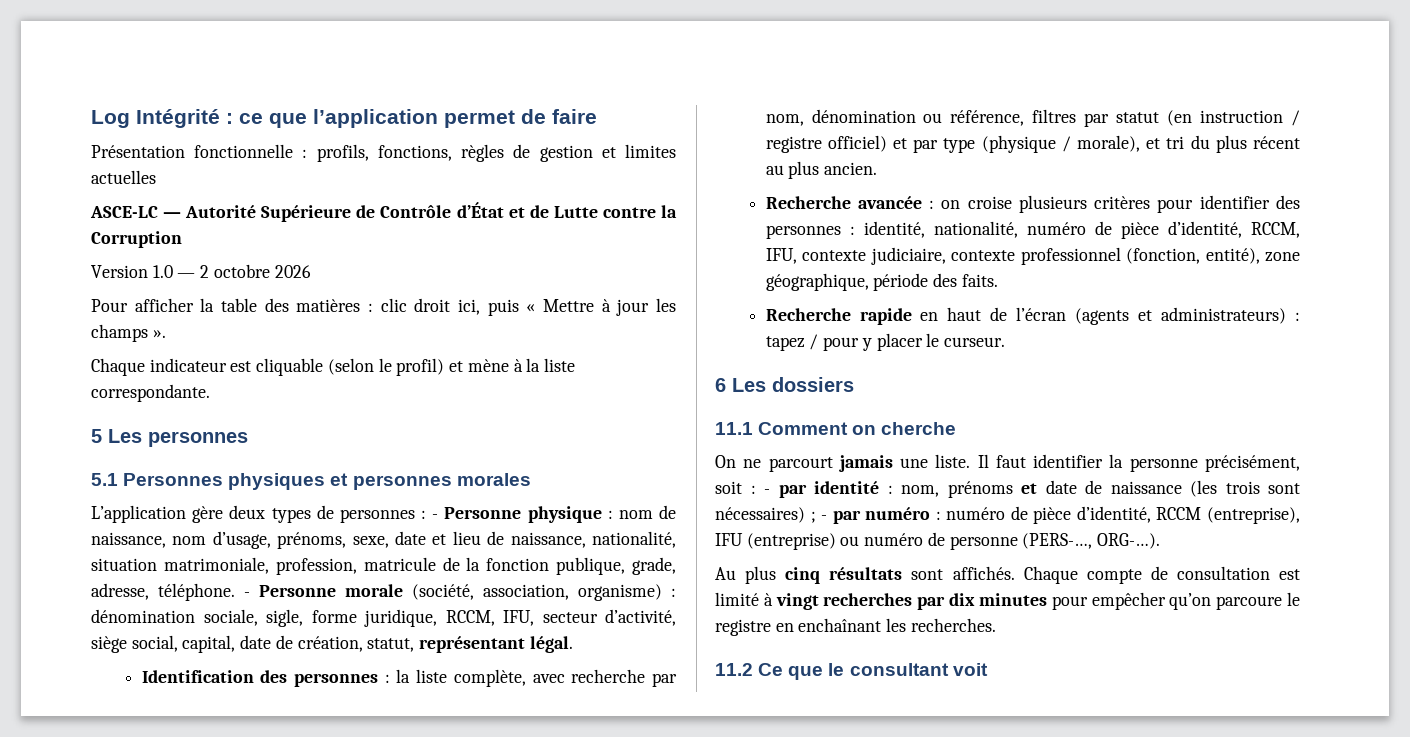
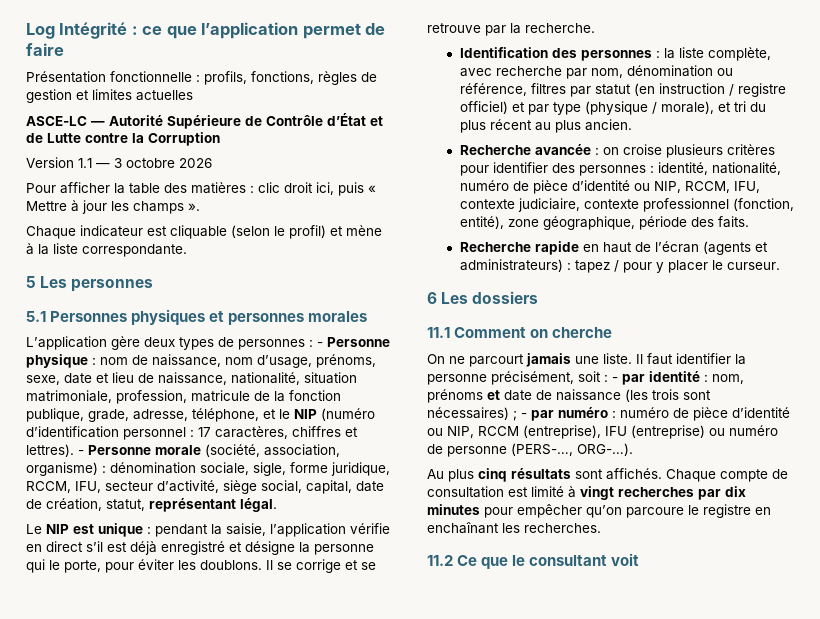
[152,265,210,278] 1.0 — 2 -> [78,158,122,168] 1.1 — 3
[158,583,235,601] téléphone. -> [192,408,375,422] [26,426,358,440] [26,444,74,457] téléphone, et le NIP (numéro d’identification personnel : 17 caractères, chiffres et lettres).
(573, 644) none -> [26,523,390,537] [26,541,374,555] [26,559,376,573] [427,23,595,36] // Le NIP est unique : pendant la saisie, l’application vérifie en direct s’il est déjà enregistré et désigne la personne qui le porte, pour éviter les doublons. Il se corrige et se retrouve par la recherche.
[1167,221,1242,238] d’identité, -> [571,180,681,193] d’identité ou NIP,
[1076,506,1151,523] d’identité, -> [732,407,790,418] [427,426,474,438] d’identité ou NIP,

